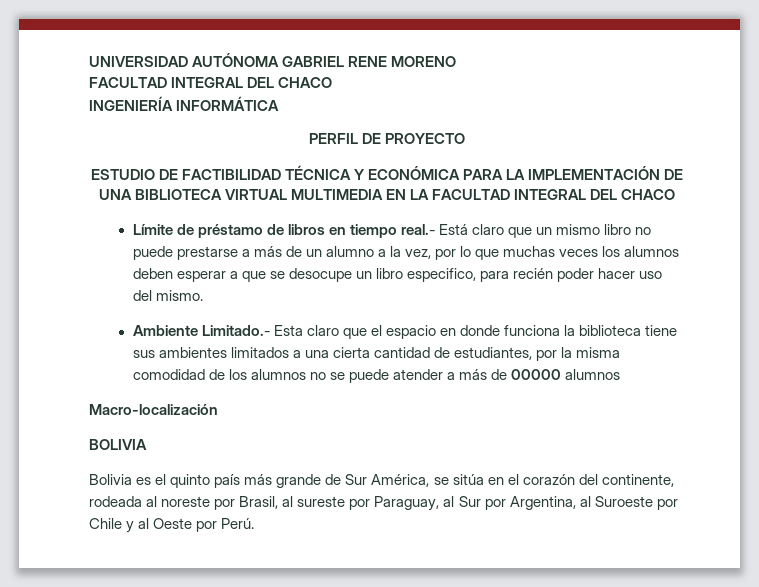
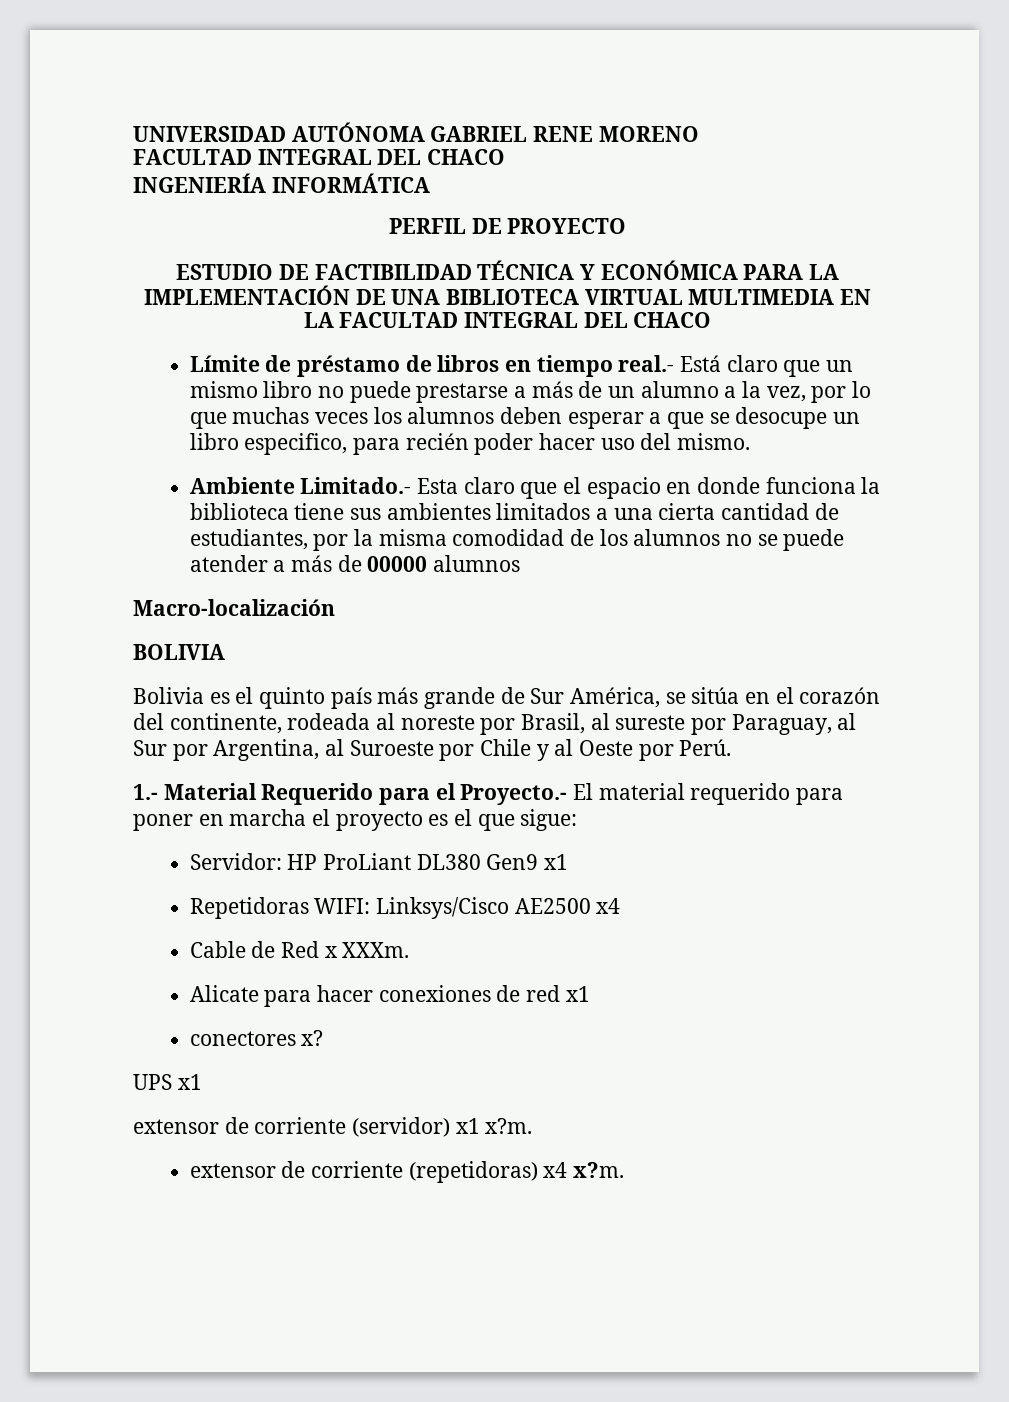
(255, 523) none -> [133,783,844,805] [133,809,578,831] [189,853,569,870] [189,897,621,919] [189,941,410,958] [189,985,590,1007] [189,1030,324,1046] [133,1074,202,1090] [133,1117,533,1137] [189,1161,625,1183] // 1.- Material Requerido para el Proyecto.- El material requerido para poner en marcha el proyecto es el que sigue: // Servidor: HP ProLiant DL380 Gen9 x1 // Repetidoras WIFI: Linksys/Cisco AE2500 x4 // Cable de Red x XXXm. // Alicate para hacer conexiones de red x1 // conectores x? // UPS x1 // extensor de corriente (servidor) x1 x?m. // extensor de corriente (repetidoras) x4 x?m.

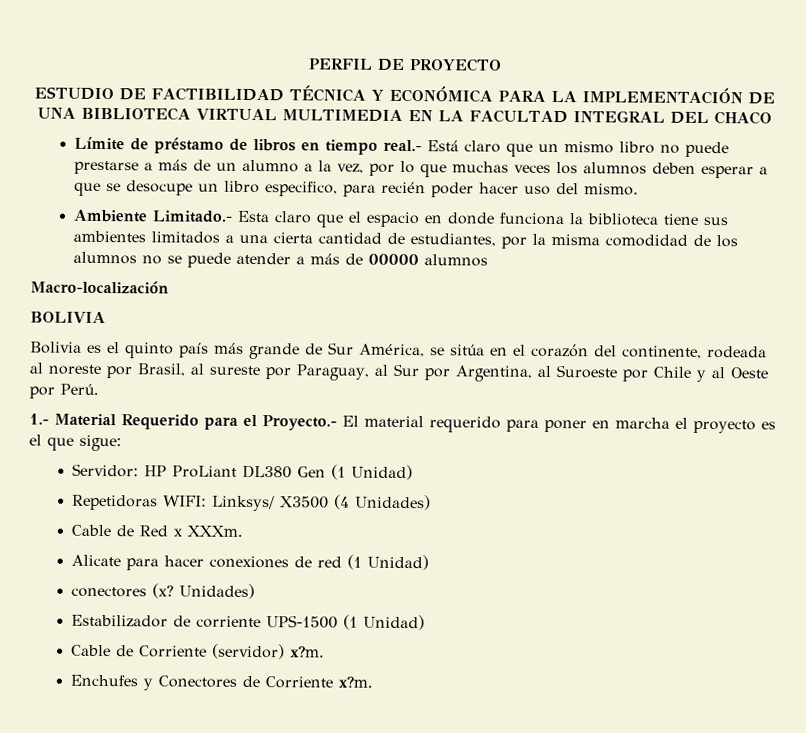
[133,122,699,142] [133,149,506,165] [133,173,430,193] UNIVERSIDAD AUTÓNOMA GABRIEL RENE MORENO // FACULTAD INTEGRAL DEL CHACO // INGENIERÍA INFORMÁTICA // -> (308, 64) none
[486,854,569,870] Gen9 x1 -> [296,464,413,481] Gen (1 Unidad)
[376,897,621,919] Linksys/Cisco AE2500 x4 -> [211,494,431,512] Linksys/ X3500 (4 Unidades)
[565,986,590,1002] x1 -> [346,554,429,571] (1 Unidad)
[301,1030,324,1046] [133,1074,202,1090] [133,1117,533,1137] [189,1161,568,1183] x? // UPS x1 // extensor de corriente (servidor) x1 x?m. // extensor de corriente (repetidoras) x4 -> [151,583,255,600] [70,614,425,631] [70,643,325,660] [69,674,333,691] (x? Unidades) // Estabilizador de corriente UPS-1500 (1 Unidad) // Cable de Corriente (servidor) x?m. // Enchufes y Conectores de Corriente

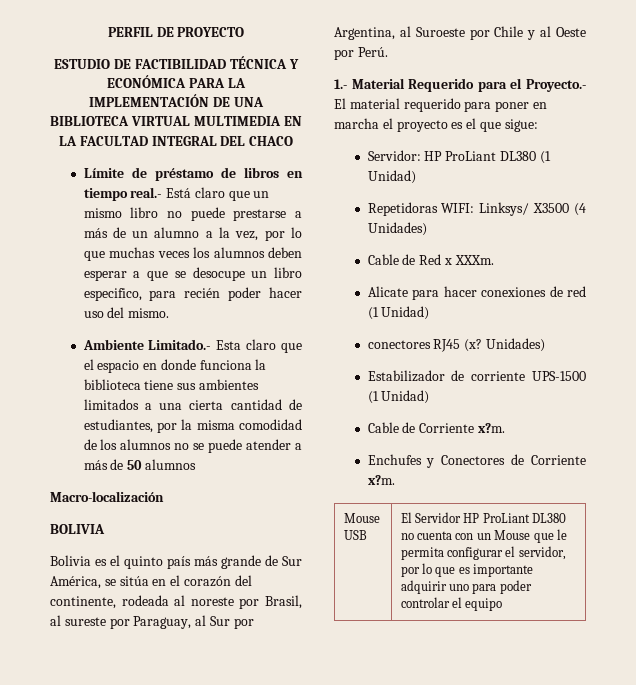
[367,253,419,266] 00000 -> [127,460,143,470] 50
[296,466,326,478] Gen -> (536, 156) none
(147, 592) none -> [433,339,461,352] RJ45
[211,643,285,660] (servidor) -> (475, 428) none
(373, 682) none -> [343,513,380,523] [343,530,367,540] [400,512,567,523] [400,529,567,543] [400,546,566,560] [400,563,534,577] [400,580,532,594] [400,597,503,611] // Mouse USB | El Servidor HP ProLiant DL380 no cuenta con un Mouse que le permita configurar el servidor, por lo que es importante adquirir uno para poder controlar el equipo

